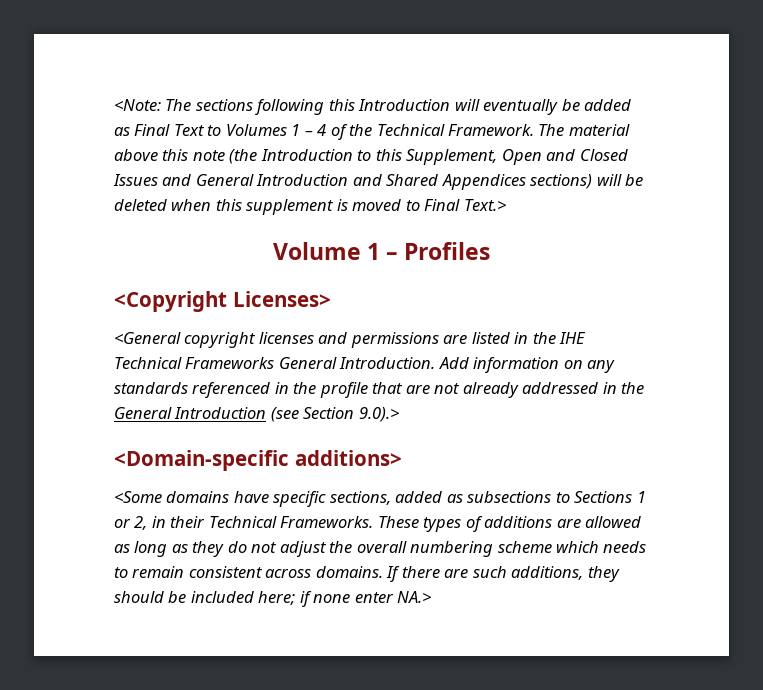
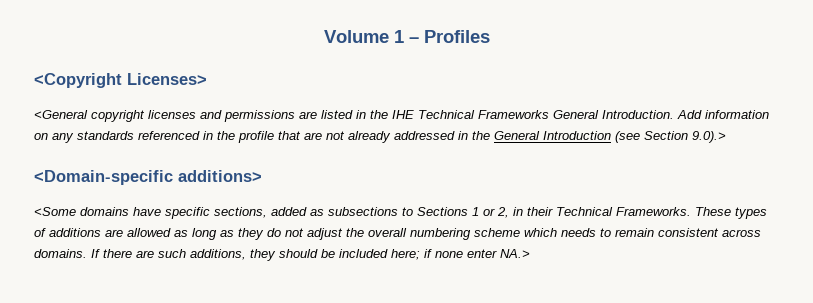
[114,99,632,115] [114,124,630,140] [114,149,628,165] [113,174,644,190] [114,199,506,215] <Note: The sections following this Introduction will eventually be added as Final Text to Volumes 1 – 4 of the Technical Framework. The material above this note (the Introduction to this Supplement, Open and Closed Issues and General Introduction and Shared Appendices sections) will be deleted when this supplement is moved to Final Text.> // -> (323, 36) none

